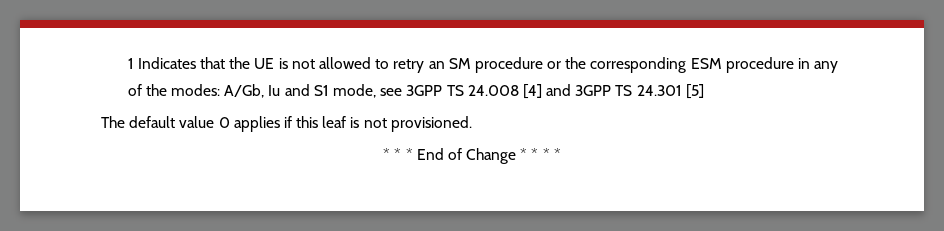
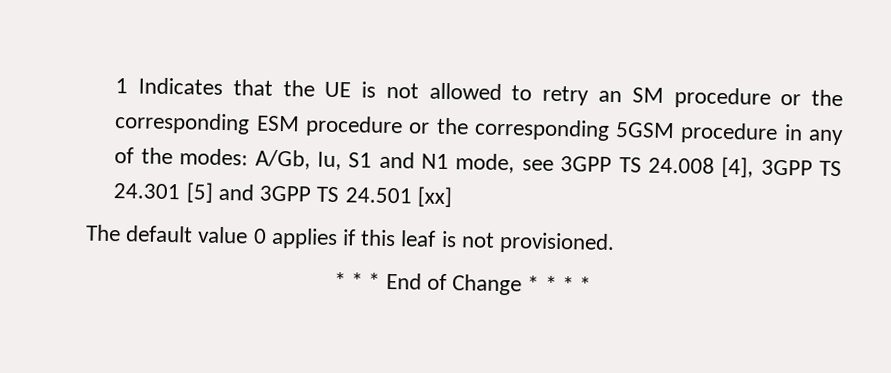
(794, 65) none -> [408,117,779,144] or the corresponding 5GSM procedure
[268,84,329,96] Iu and S1 -> [316,151,450,171] Iu, S1 and N1
[522,84,572,99] [4] and -> [721,156,755,178] [4],
(704, 91) none -> [217,183,452,208] and 3GPP TS 24.501 [xx]

